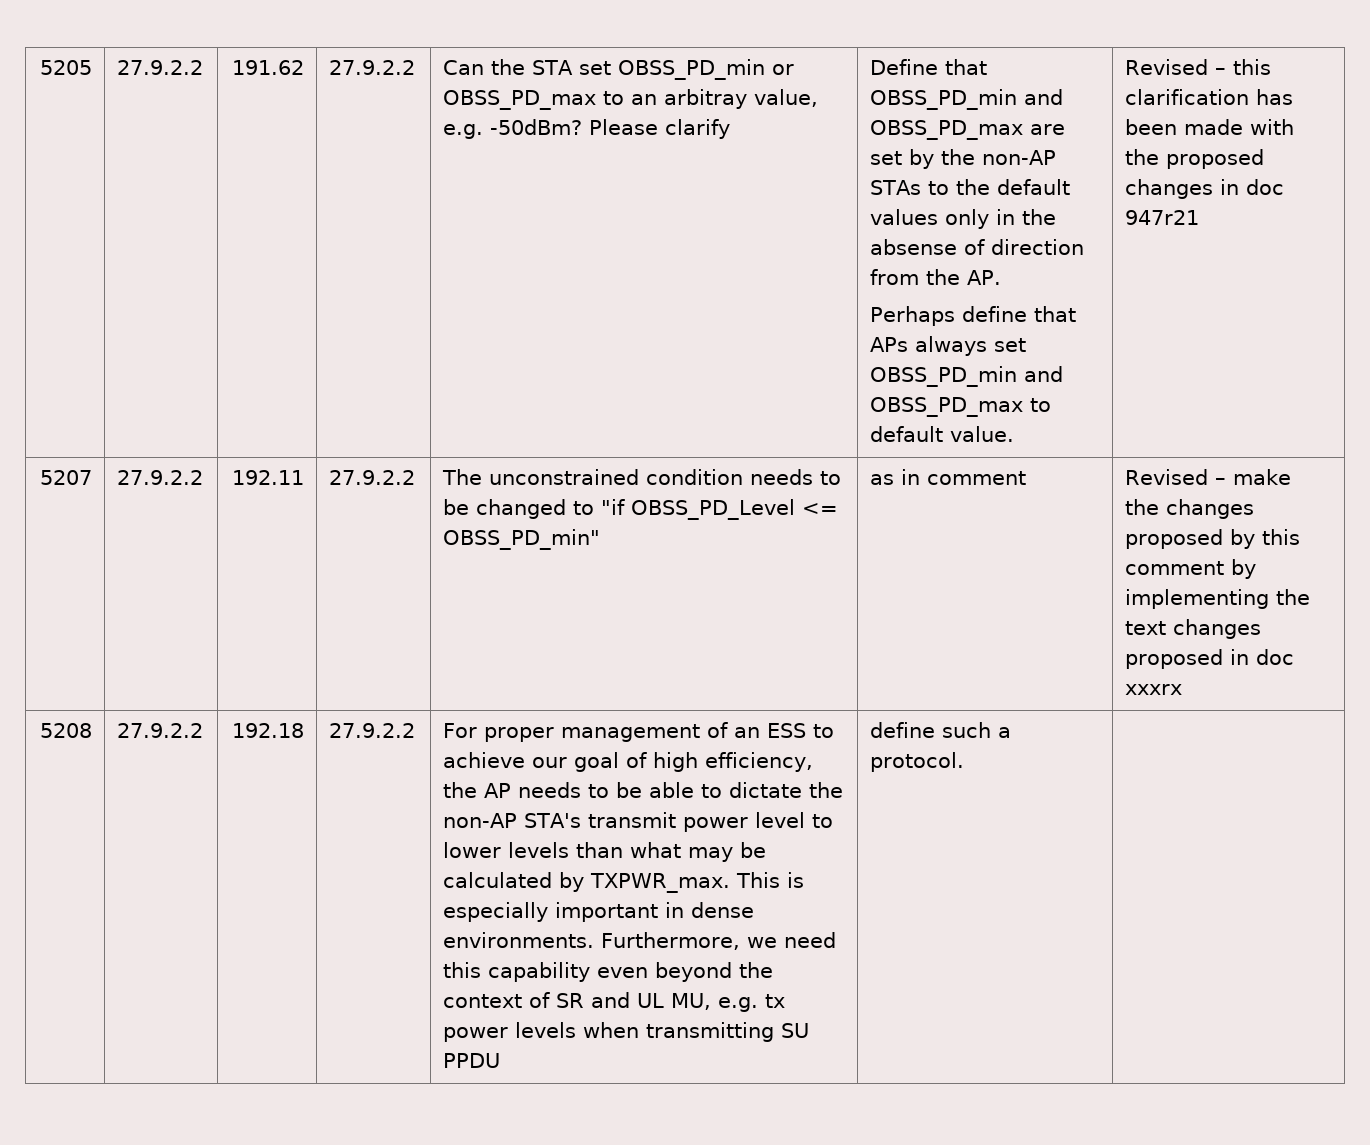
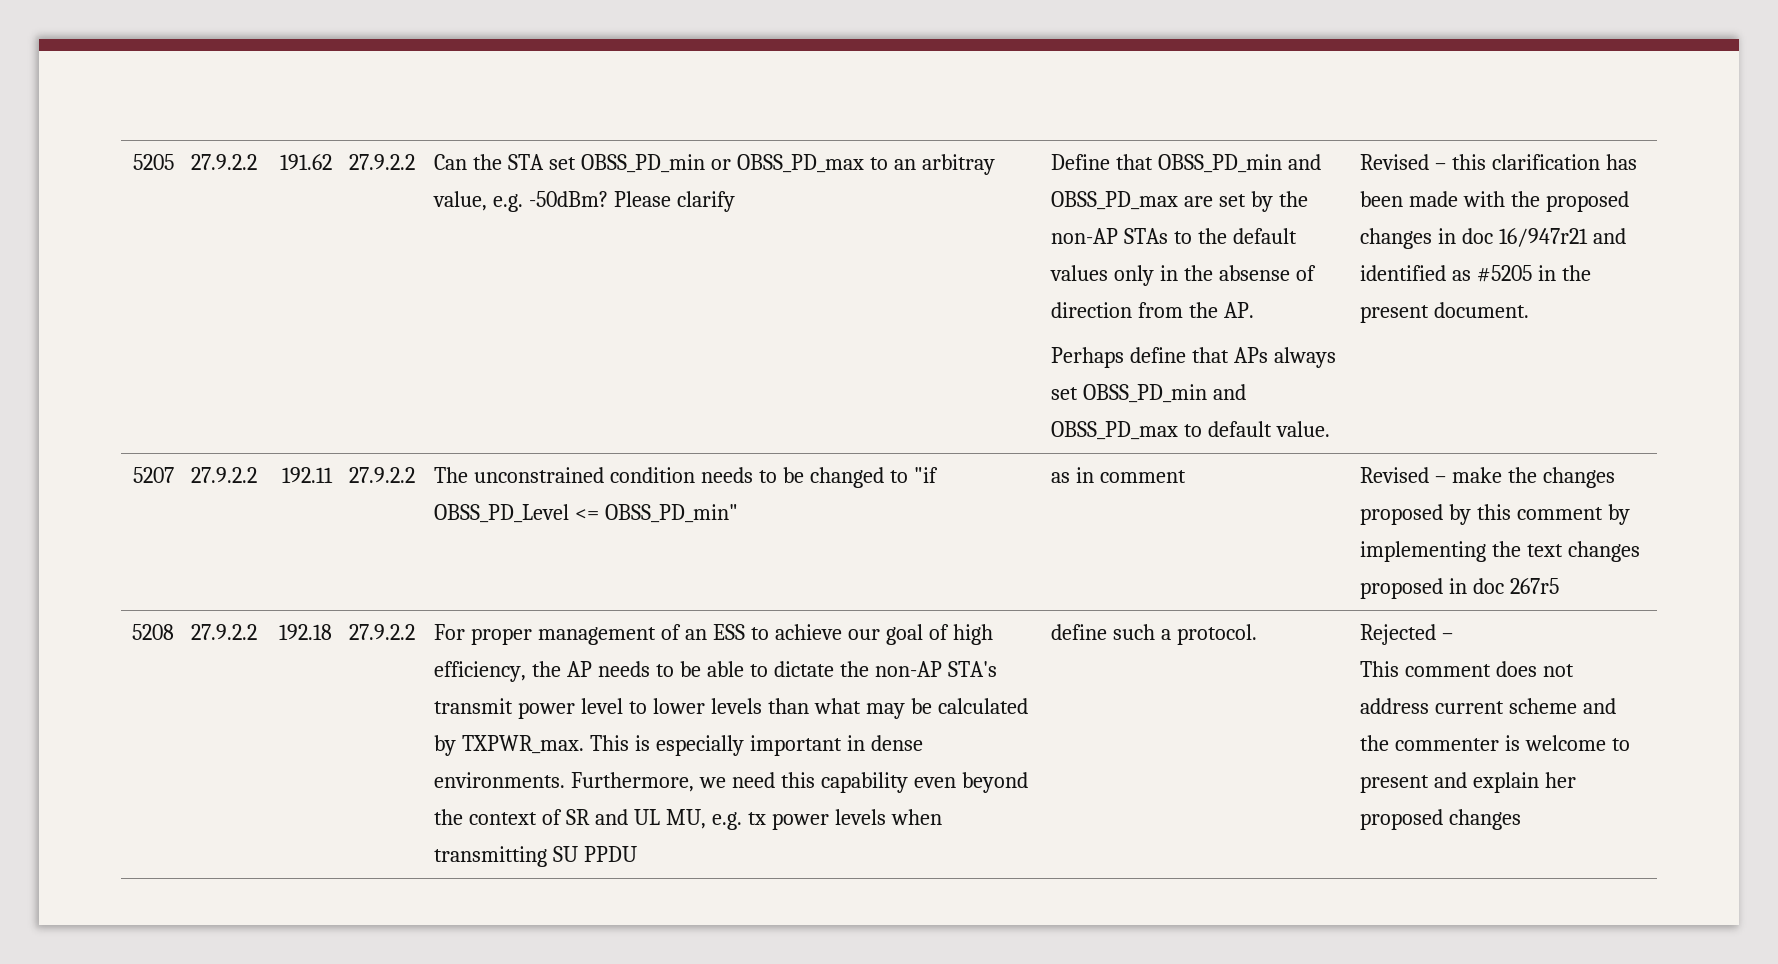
[1125,210,1200,225] 947r21 -> [1499,228,1626,247] [1360,265,1591,282] [1360,302,1530,323] 16/947r21 and identified as #5205 in the present document.
[1125,684,1183,695] xxxrx -> [1510,578,1560,594] 267r5
(965, 762) none -> [1360,624,1454,645] [1360,661,1575,677] [1360,698,1617,714] [1360,735,1630,751] [1360,772,1577,793] [1360,809,1522,830] Rejected – // This comment does not address current scheme and the commenter is welcome to present and explain her proposed changes

